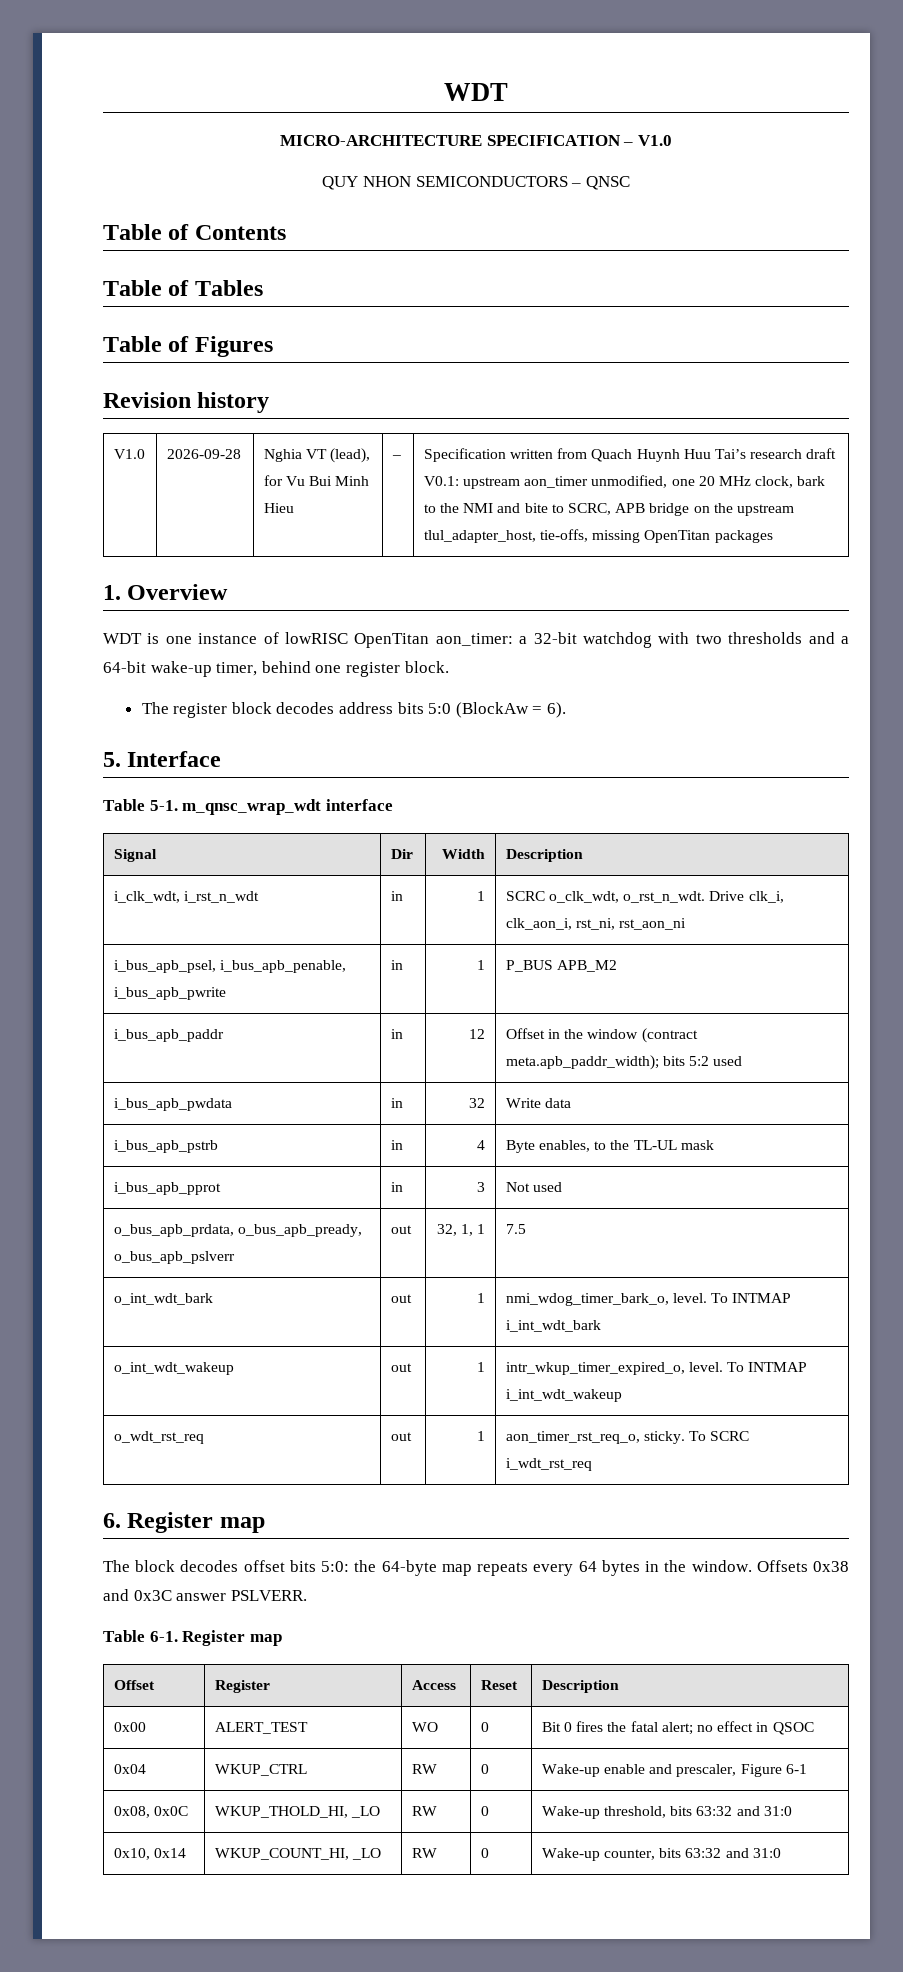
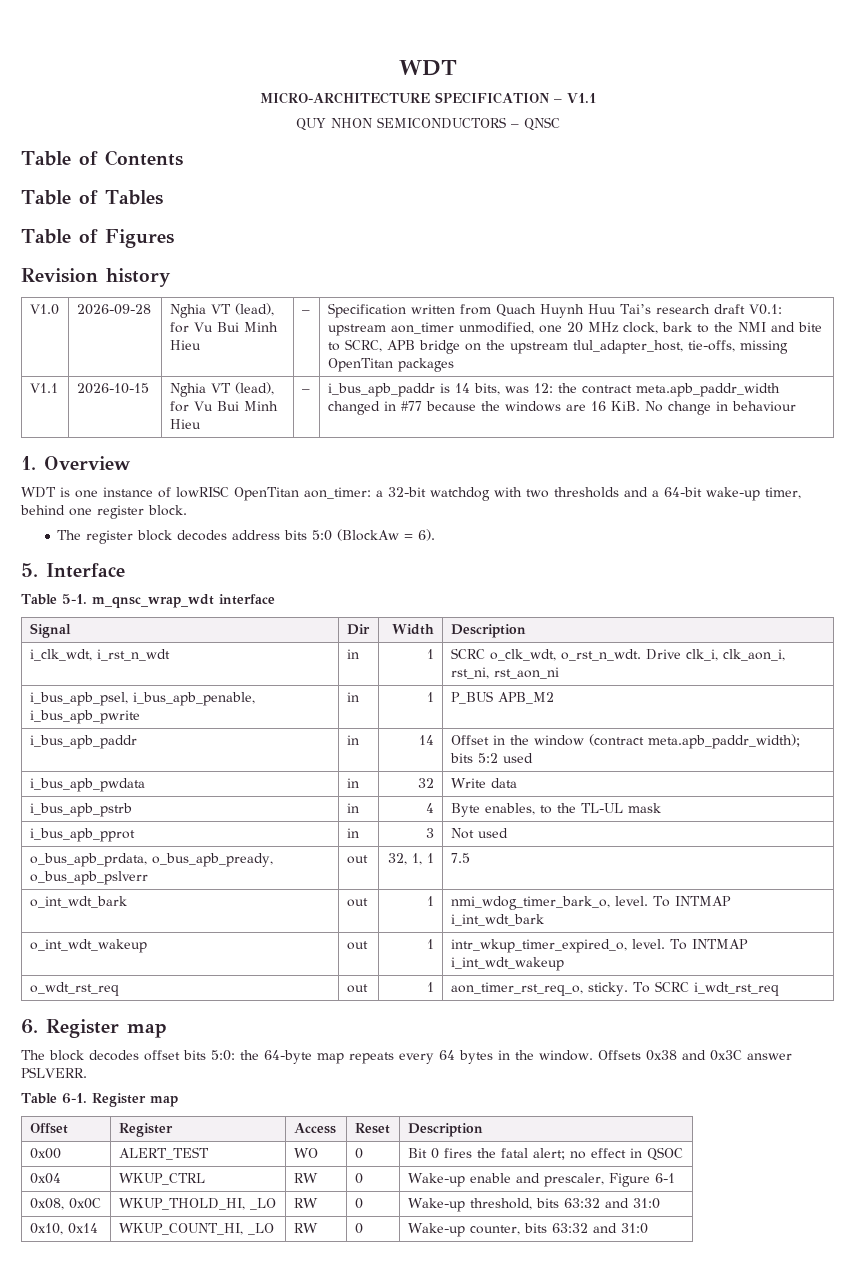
[637,135,672,146] V1.0 -> [566,93,596,103] V1.1
(773, 536) none -> [29,383,58,393] [76,383,149,394] [169,382,274,397] [169,401,278,412] [169,419,201,429] [301,389,310,393] [327,383,780,397] [327,401,796,415] // V1.1 | 2026-10-15 | Nghia VT (lead), for Vu Bui Minh Hieu | – | i_bus_apb_paddr is 14 bits, was 12: the contract meta.apb_paddr_width changed in #77 because the windows are 16 KiB. No change in behaviour
[469,1029,486,1039] 12 -> [419,735,435,745] 14

